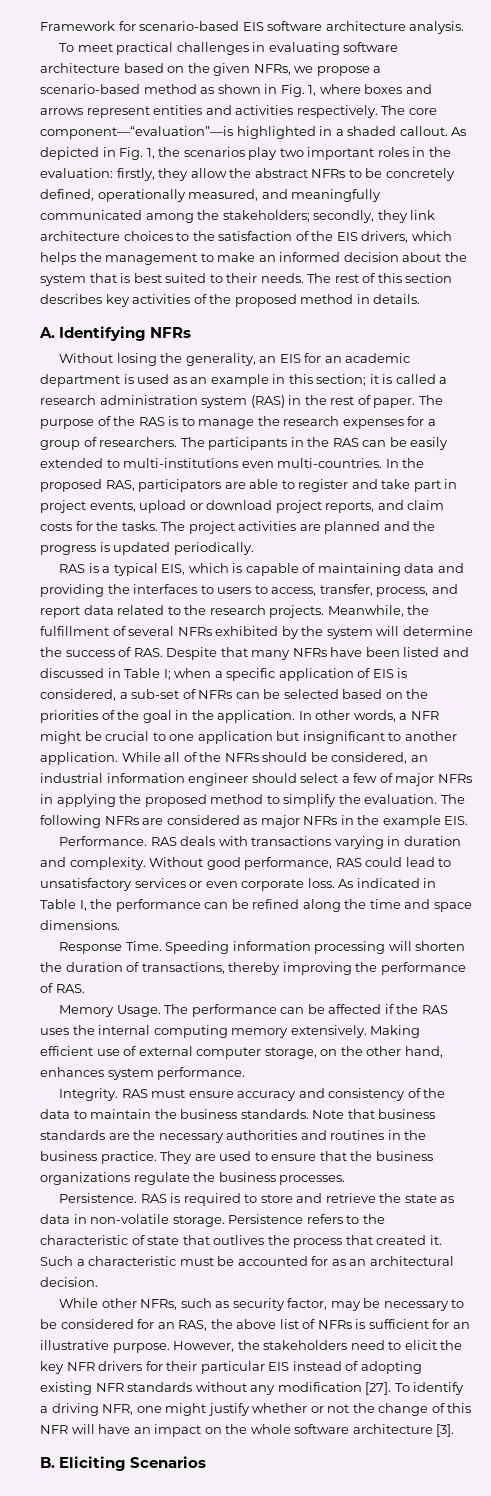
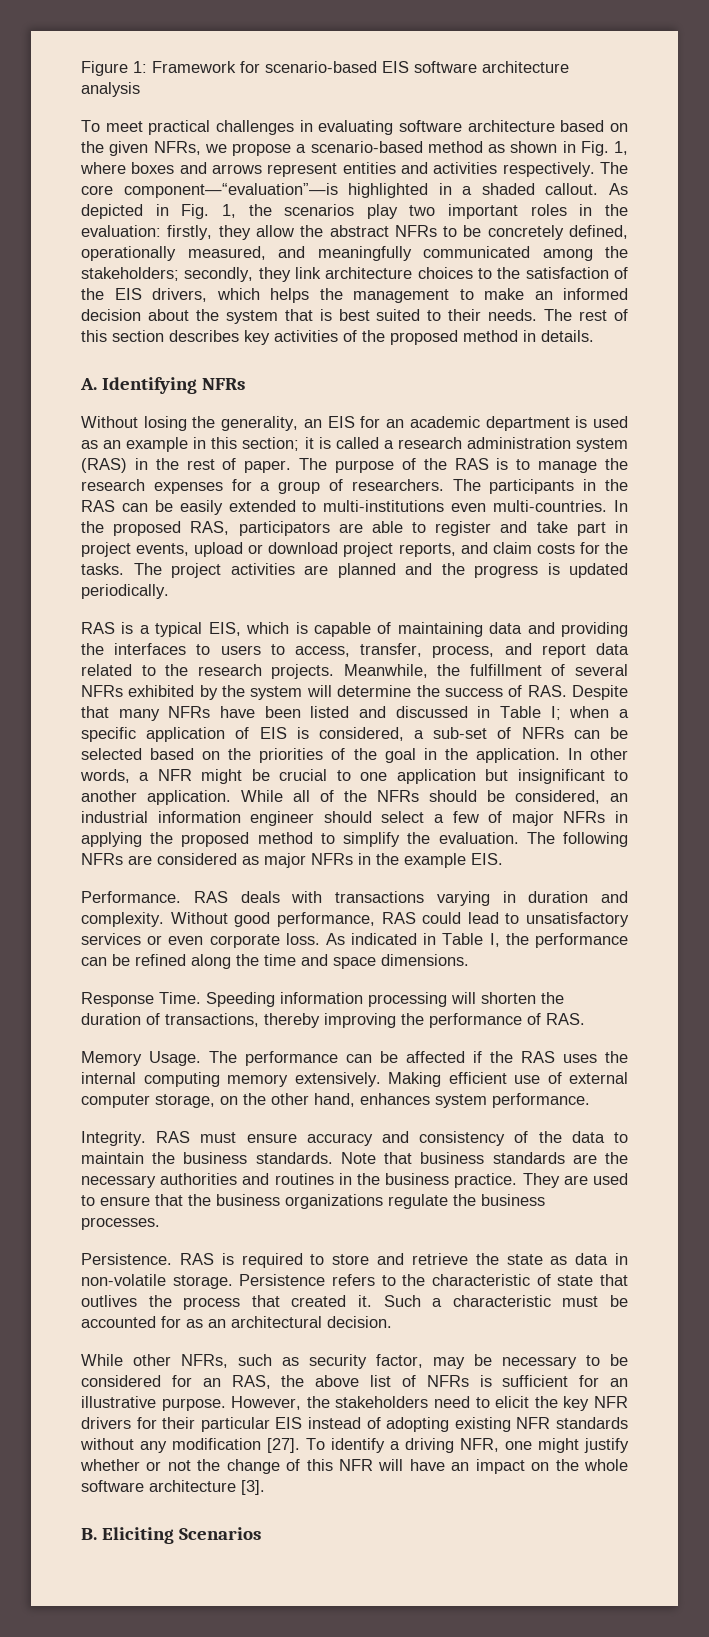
(40, 26) none -> [81,61,147,76] Figure 1:
[409,21,465,34] analysis. -> [81,82,140,97] analysis

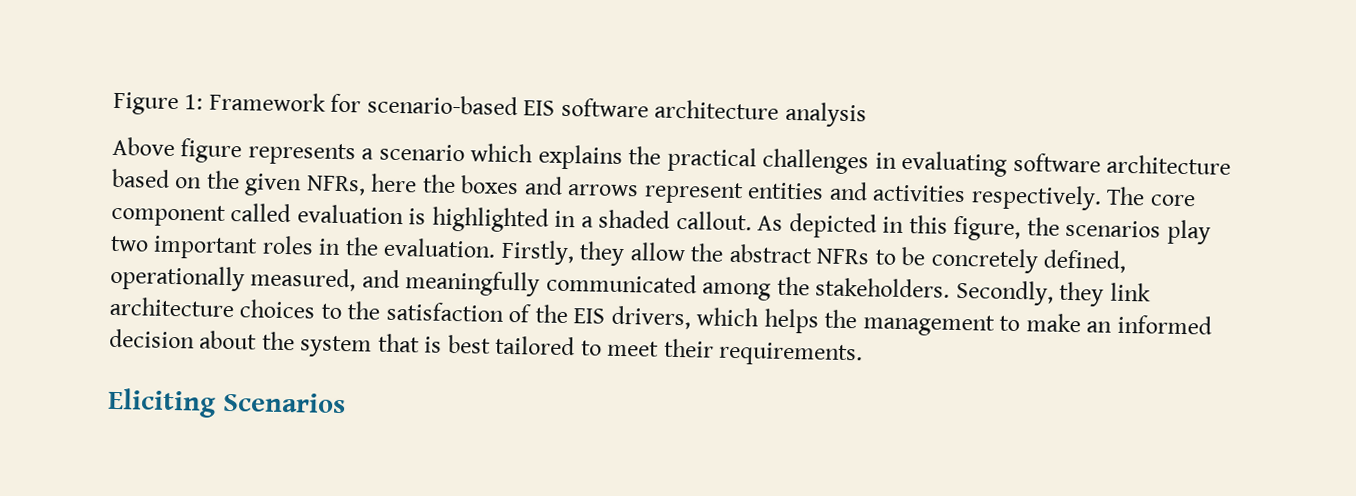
[81,120,143,132] To meet -> [112,136,662,170] Above figure represents a scenario which explains the
[204,141,628,156] [80,162,126,174] we propose a scenario-based method as shown in Fig. 1, where -> [370,173,456,194] here the
[123,183,338,198] component—“evaluation”—is -> [111,203,427,227] component called evaluation is
[181,204,236,219] Fig. 1, -> [908,215,1022,242] this figure,
[81,225,213,240] evaluation: firstly, -> [383,237,575,266] evaluation. Firstly,
[81,267,254,282] stakeholders; secondly, -> [815,277,1054,306] stakeholders. Secondly,
[376,309,628,321] [81,330,594,345] [80,377,246,394] [81,416,629,431] [81,437,628,452] [81,458,628,473] [81,479,628,494] [81,500,628,515] [81,521,628,536] [81,542,628,557] [81,563,628,578] [81,584,169,599] [81,622,628,637] [81,643,629,658] [81,664,628,679] [81,685,628,700] [81,706,630,721] [81,727,628,742] [81,748,628,763] [80,769,628,784] [81,790,628,805] [81,811,629,826] [81,832,628,847] [81,853,503,868] [81,891,628,906] [81,912,629,927] [81,933,628,948] [81,954,469,969] [81,992,564,1007] [81,1013,585,1028] [81,1051,628,1066] [81,1072,628,1087] [81,1093,590,1108] [81,1131,628,1146] [81,1152,628,1164] [81,1173,628,1188] [81,1194,545,1209] [81,1217,160,1230] [81,1253,628,1268] [81,1274,629,1289] [81,1295,629,1310] [81,1316,392,1328] [81,1354,628,1369] [81,1375,628,1389] [81,1396,629,1411] [81,1417,629,1432] [80,1438,629,1453] [80,1459,628,1474] [81,1480,265,1495] [81,1528,97,1540] suited to their needs. The rest of this section describes key activities of the proposed method in details. // A. Identifying NFRs // Without losing the generality, an EIS for an academic department is used as an example in this section; it is called a research administration system (RAS) in the rest of paper. The purpose of the RAS is to manage the research expenses for a group of researchers. The participants in the RAS can be easily extended to multi-institutions even multi-countries. In the proposed RAS, participators are able to register and take part in project events, upload or download project reports, and claim costs for the tasks. The project activities are planned and the progress is updated periodically. // RAS is a typical EIS, which is capable of maintaining data and providing the interfaces to users to access, transfer, process, and report data related to the research projects. Meanwhile, the fulfillment of several NFRs exhibited by the system will determine the success of RAS. Despite that many NFRs have been listed and discussed in Table I; when a specific application of EIS is considered, a sub-set of NFRs can be selected based on the priorities of the goal in the application. In other words, a NFR might be crucial to one application but insignificant to another application. While all of the NFRs should be considered, an industrial information engineer should select a few of major NFRs in applying the proposed method to simplify the evaluation. The following NFRs are considered as major NFRs in the example EIS. // Performance. RAS deals with transactions varying in duration and complexity. Without good performance, RAS could lead to unsatisfactory services or even corporate loss. As indicated in Table I, the performance can be refined along the time and space dimensions. // Response Time. Speeding information processing will shorten the duration of transactions, thereby improving the performance of RAS. // Memory Usage. The performance can be affected if the RAS uses the internal computing memory extensively. Making efficient use of external computer storage, on the other hand, enhances system performance. // Integrity. RAS must ensure accuracy and consistency of the data to maintain the business standards. Note that business standards are the necessary authorities and routines in the business practice. They are used to ensure that the business organizations regulate the business processes. // Persistence. RAS is required to store and retrieve the state as data in non-volatile storage. Persistence refers to the characteristic of state that outlives the process that created it. Such a characteristic must be accounted for as an architectural decision. // While other NFRs, such as security factor, may be necessary to be considered for an RAS, the above list of NFRs is sufficient for an illustrative purpose. However, the stakeholders need to elicit the key NFR drivers for their particular EIS instead of adopting existing NFR standards without any modification [27]. To identify a driving NFR, one might justify whether or not the change of this NFR will have an impact on the whole software architecture [3]. // B. -> [495,335,864,367] tailored to meet their requirements. //

